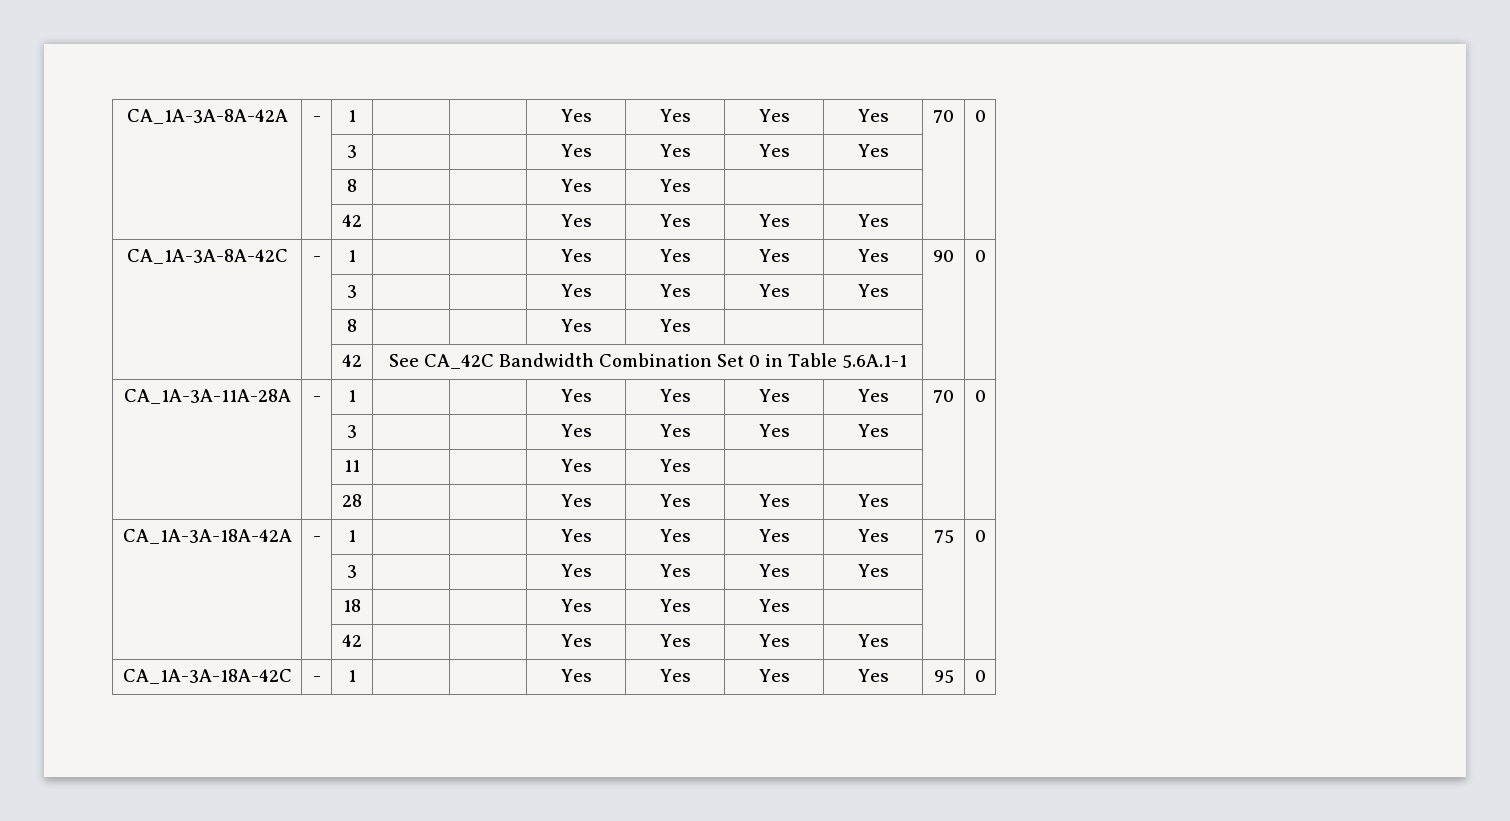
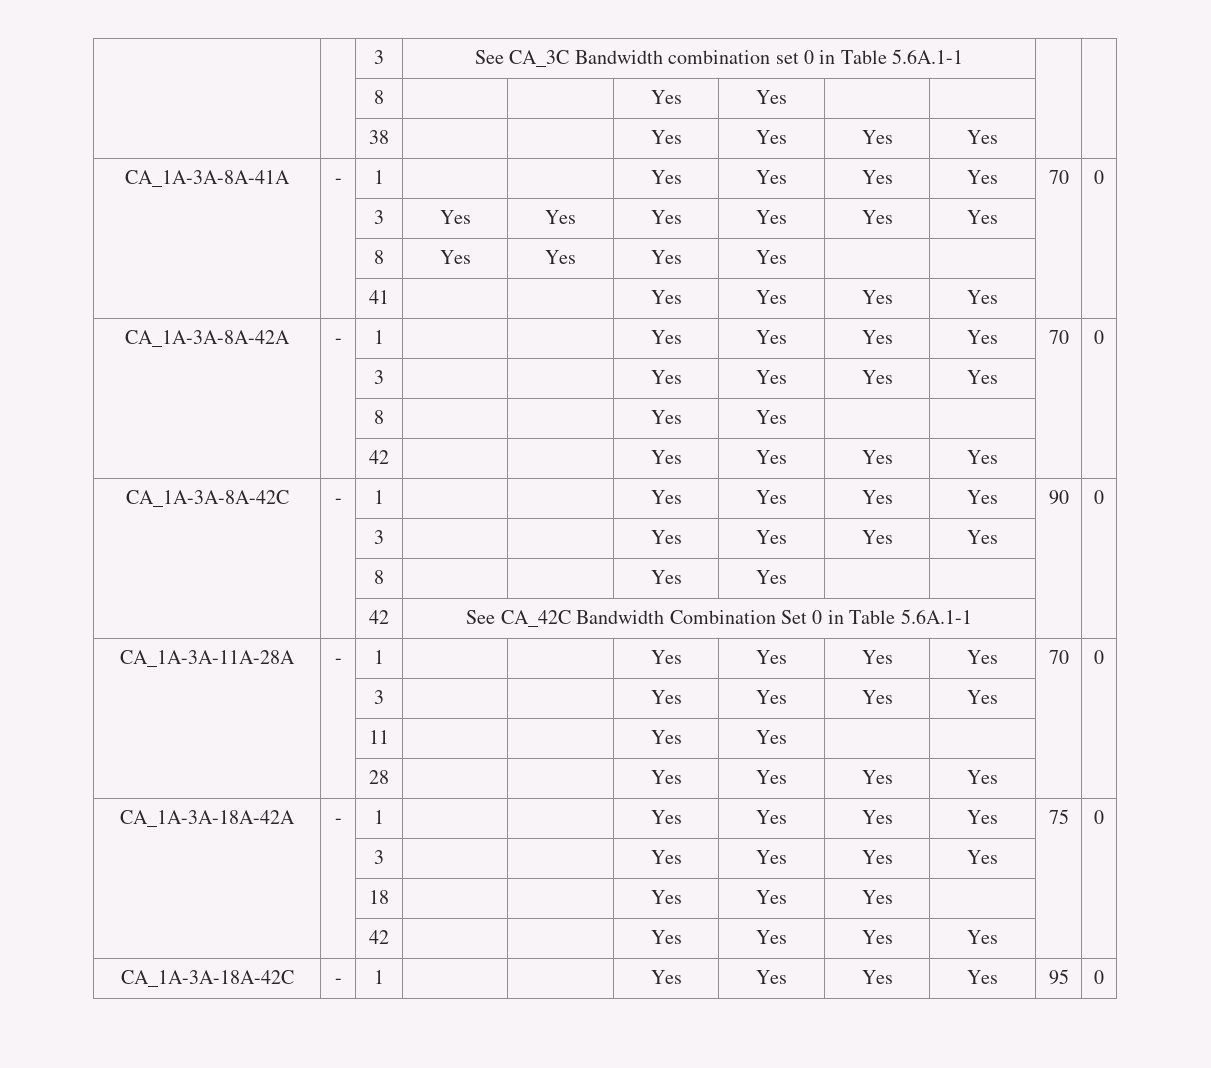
(126, 116) none -> [374,50,384,64] [474,49,964,67] [374,90,384,104] [650,90,682,104] [756,90,787,104] [369,130,389,144] [650,130,682,144] [756,130,787,144] [861,130,893,144] [967,130,998,144] [125,170,290,187] [334,178,342,184] [374,170,384,184] [650,170,682,184] [756,170,787,184] [861,170,893,184] [967,170,998,184] [1048,170,1069,184] [1094,170,1104,184] [374,210,384,224] [439,210,471,224] [545,210,576,224] [650,210,682,224] [756,210,787,224] [861,210,893,224] [967,210,998,224] [374,250,384,264] [439,250,471,264] [545,250,576,264] [650,250,682,264] [756,250,787,264] [369,290,389,304] [650,290,682,304] [756,290,787,304] [861,290,893,304] [967,290,998,304] | | 3 | See CA_3C Bandwidth combination set 0 in Table 5.6A.1-1 | | // | | 8 | | | Yes | Yes | | | | // | | 38 | | | Yes | Yes | Yes | Yes | | // CA_1A-3A-8A-41A | - | 1 | | | Yes | Yes | Yes | Yes | 70 | 0 // | | 3 | Yes | Yes | Yes | Yes | Yes | Yes | | // | | 8 | Yes | Yes | Yes | Yes | | | | // | | 41 | | | Yes | Yes | Yes | Yes | | //

